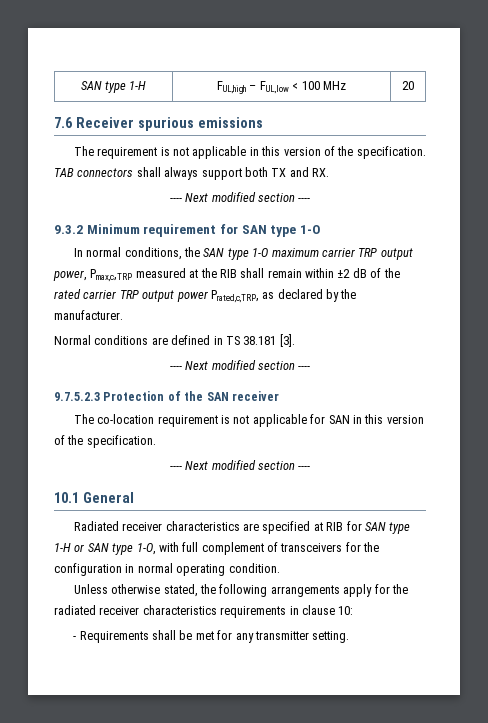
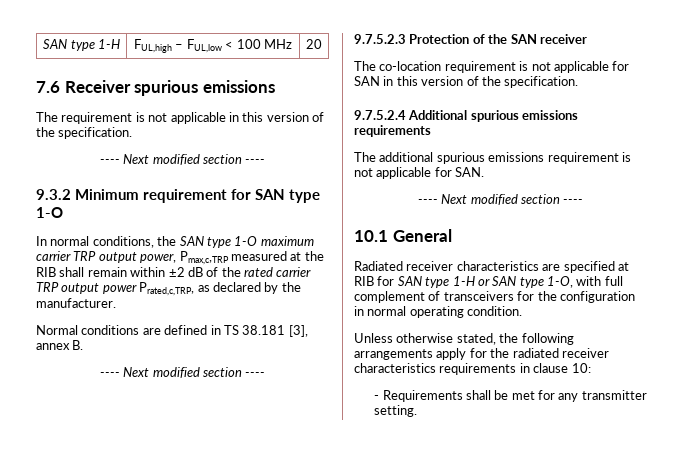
[54,167,329,180] TAB connectors shall always support both TX and RX. -> (133, 133) none
[279,334,295,347] [3]. -> [288,325,308,337] [36,340,84,350] [3], annex B.
(156, 441) none -> [354,110,579,122] [354,125,431,137] [354,152,631,164] [354,167,485,179] // 9.7.5.2.4 Additional spurious emissions requirements // The additional spurious emissions requirement is not applicable for SAN.

